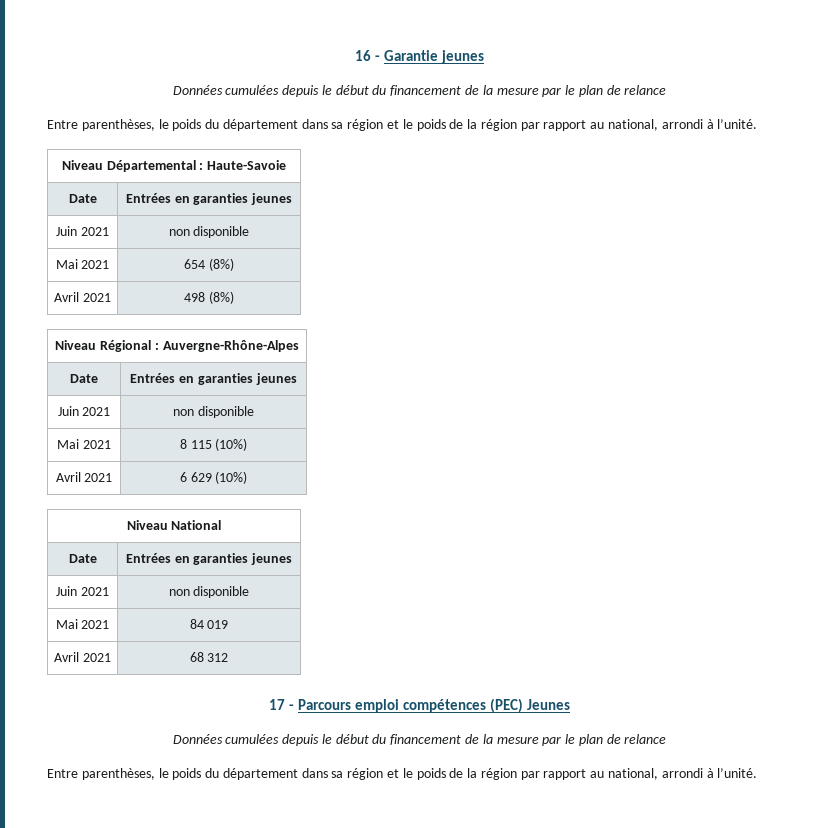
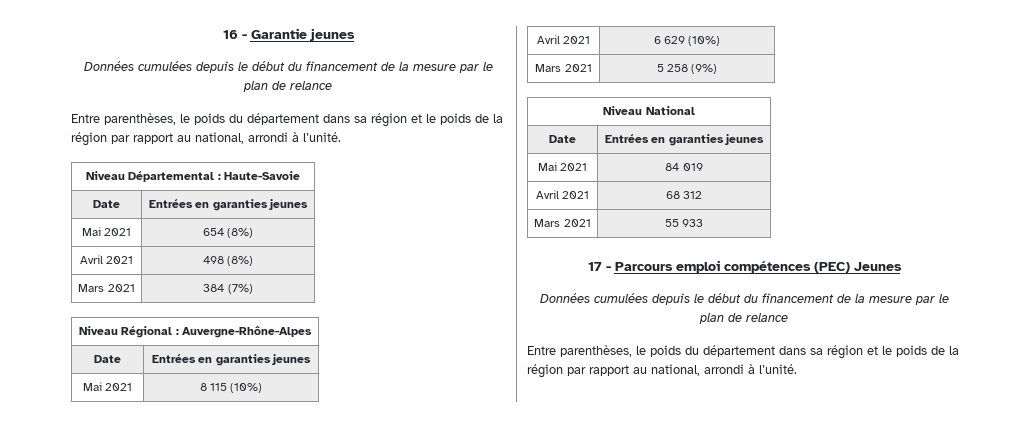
[56,226,109,236] [168,226,250,238] // Juin 2021 | non disponible -> (308, 204) none
(234, 297) none -> [78,284,135,292] [203,284,253,294] // Mars 2021 | 384 (7%)
[57,406,111,416] [173,406,254,418] // Juin 2021 | non disponible -> (311, 359) none
(248, 477) none -> [535,64,592,72] [656,64,718,74] // Mars 2021 | 5 258 (9%)
[56,586,109,596] [168,586,250,598] // Juin 2021 | non disponible -> (764, 139) none
(229, 657) none -> [534,219,591,227] [664,219,704,227] // Mars 2021 | 55 933

